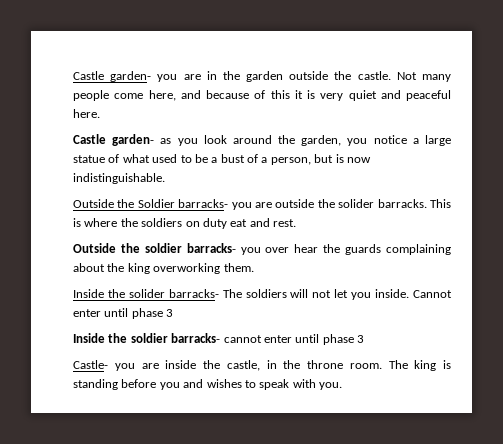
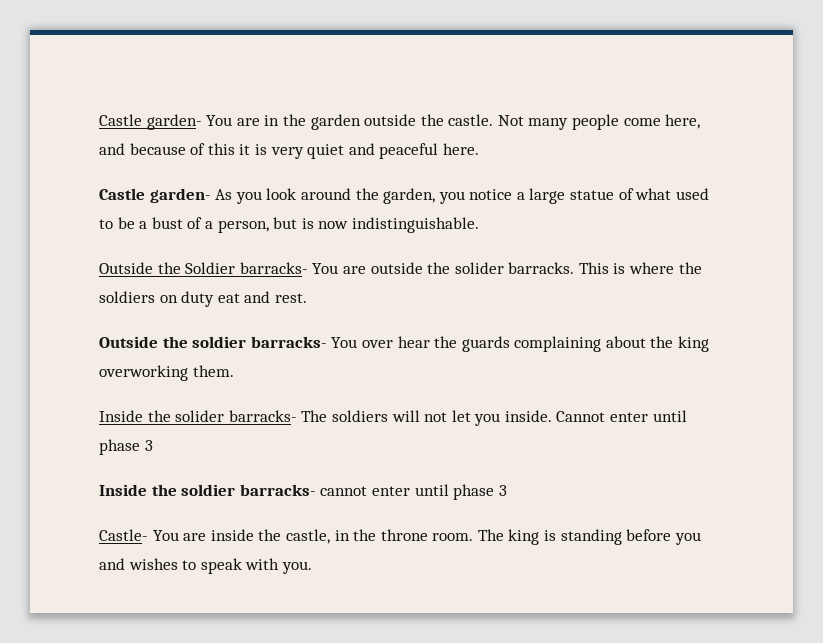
[73,71,178,82] Castle garden- you -> [99,114,233,130] Castle garden- You
[160,138,172,144] as -> [215,189,233,200] As
[231,202,252,210] you -> [312,263,339,274] You
[240,247,261,255] you -> [331,337,358,348] You
[114,363,135,371] you -> [152,530,179,541] You

